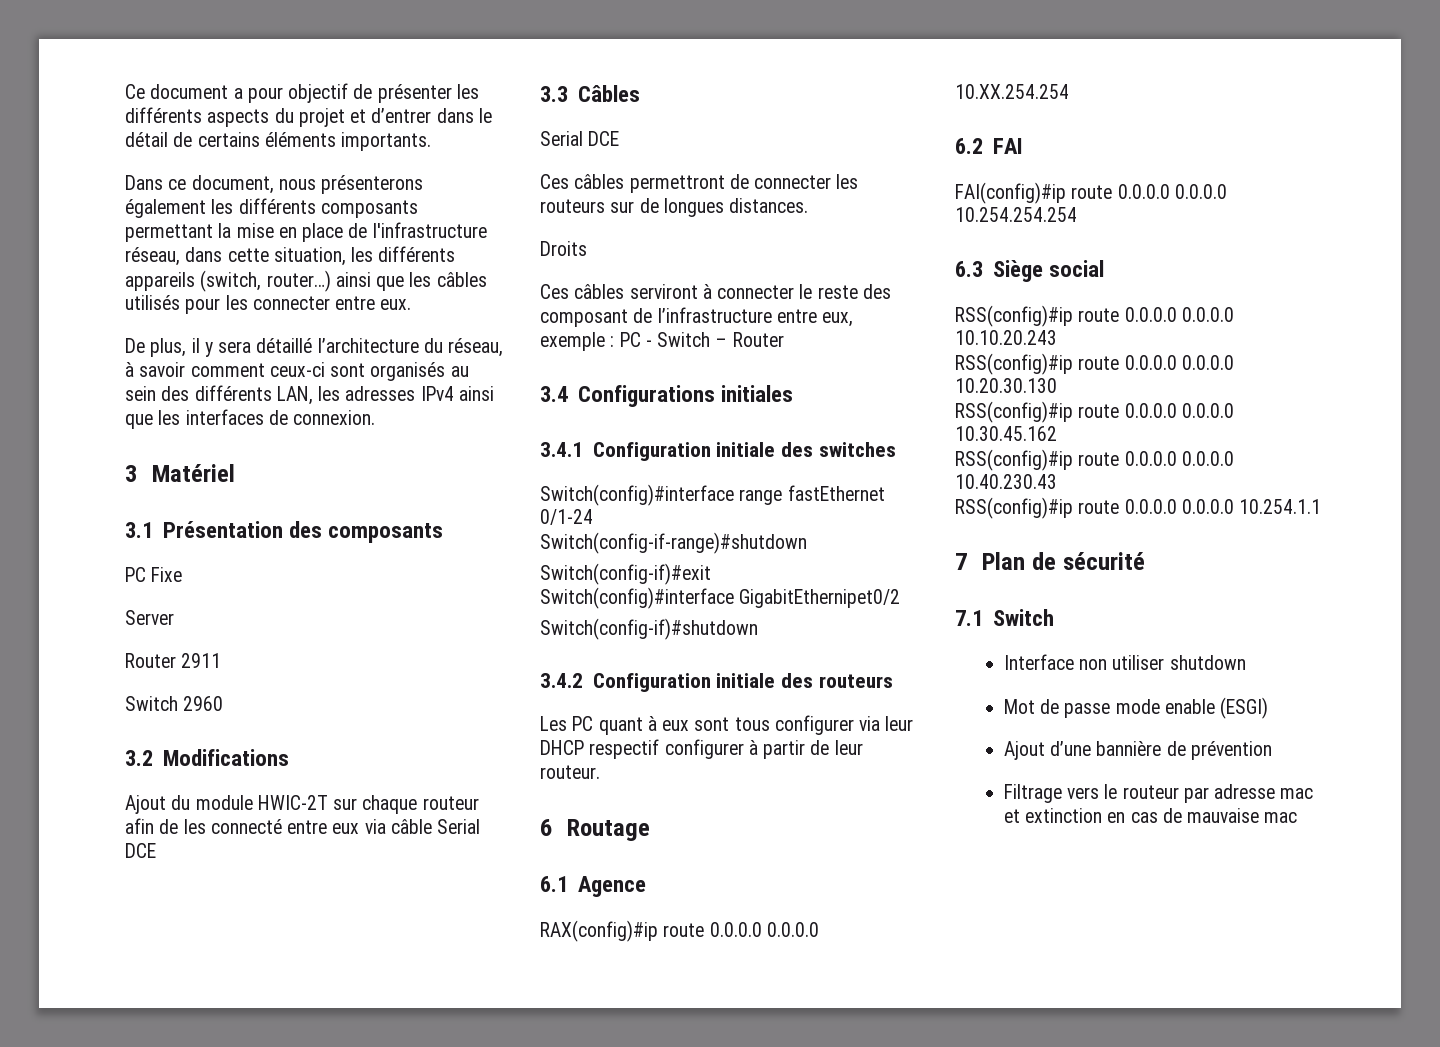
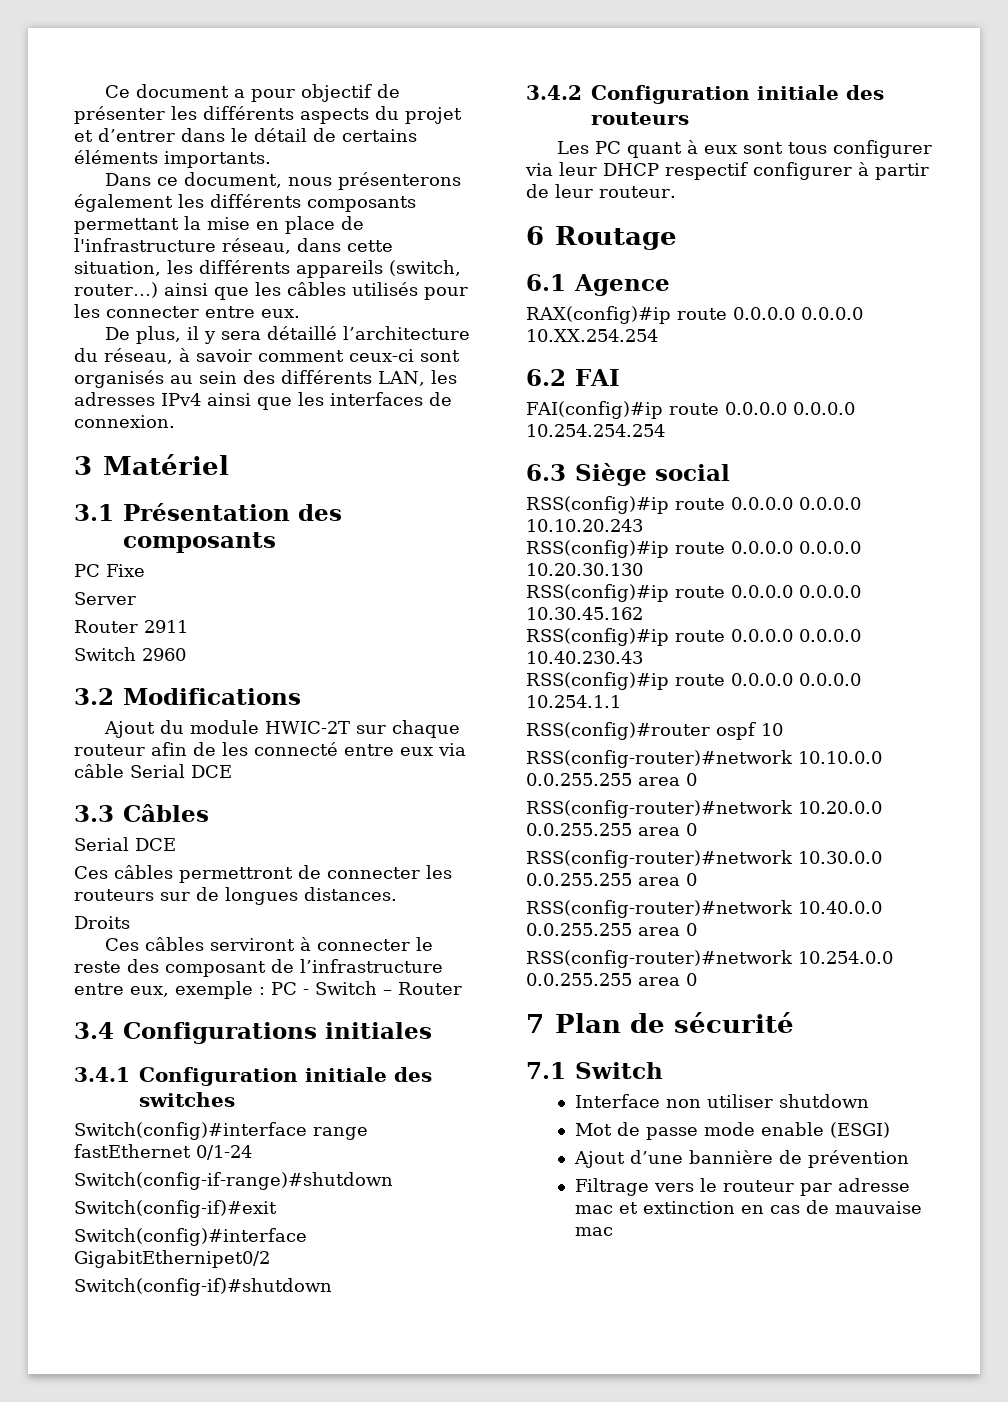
(1322, 506) none -> [526,722,783,740] [526,750,882,768] [526,773,697,786] [526,800,882,818] [526,823,697,836] [526,850,882,868] [526,873,697,886] [526,900,882,918] [526,923,697,936] [526,950,893,968] [526,973,697,986] // RSS(config)#router ospf 10 // RSS(config-router)#network 10.10.0.0 0.0.255.255 area 0 // RSS(config-router)#network 10.20.0.0 0.0.255.255 area 0 // RSS(config-router)#network 10.30.0.0 0.0.255.255 area 0 // RSS(config-router)#network 10.40.0.0 0.0.255.255 area 0 // RSS(config-router)#network 10.254.0.0 0.0.255.255 area 0

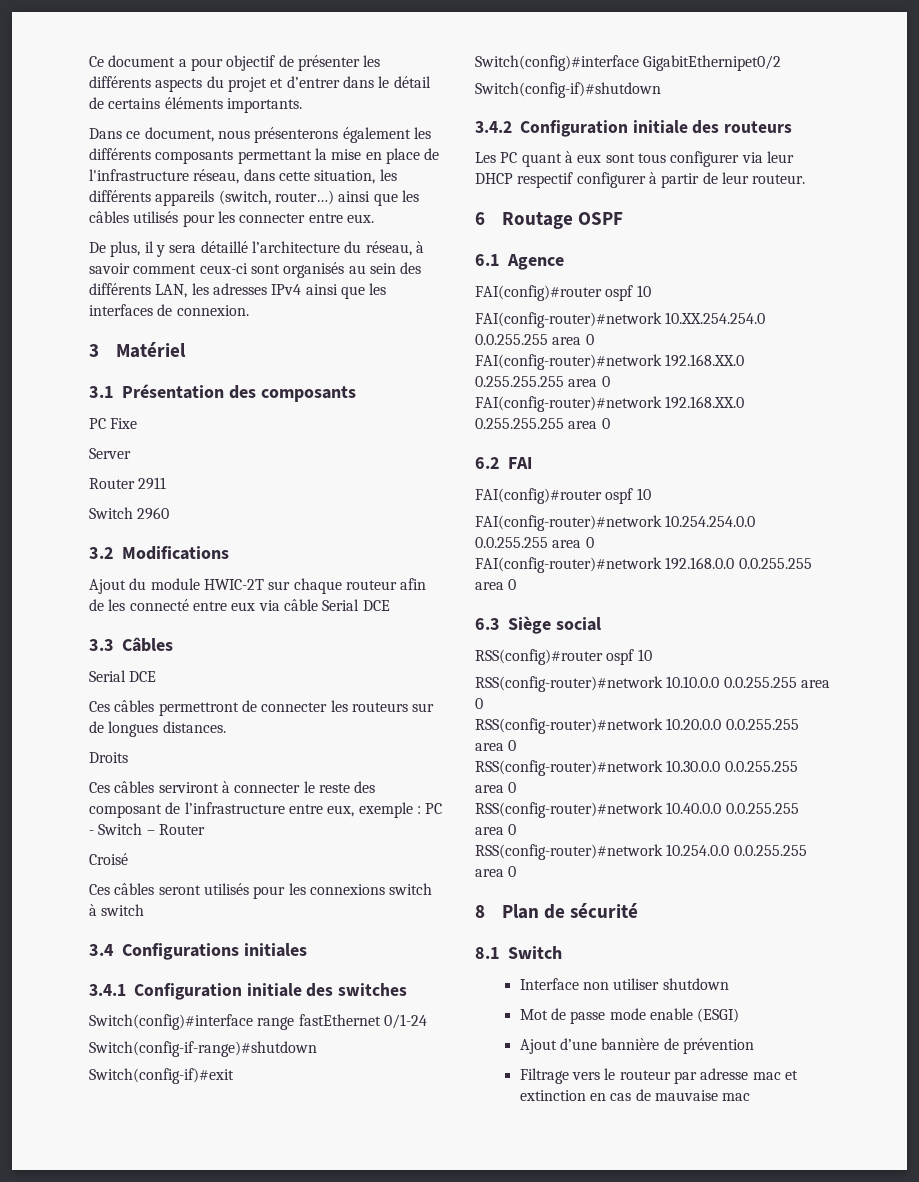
(462, 988) none -> [89,853,128,865] [89,883,433,899] [89,904,145,916] // Croisé // Ces câbles seront utilisés pour les connexions switch à switch
(677, 238) none -> [578,212,624,225] OSPF
[526,306,863,324] [526,329,658,342] [526,369,620,386] [526,401,855,419] [526,424,665,437] [526,463,730,486] [526,496,861,514] [526,519,643,532] [526,540,861,558] [526,563,643,576] [526,584,861,602] [526,607,643,620] [526,628,861,646] [526,651,643,664] [526,672,861,690] [526,695,621,708] RAX(config)#ip route 0.0.0.0 0.0.0.0 10.XX.254.254 // 6.2 FAI // FAI(config)#ip route 0.0.0.0 0.0.0.0 10.254.254.254 // 6.3 Siège social // RSS(config)#ip route 0.0.0.0 0.0.0.0 10.10.20.243 // RSS(config)#ip route 0.0.0.0 0.0.0.0 10.20.30.130 // RSS(config)#ip route 0.0.0.0 0.0.0.0 10.30.45.162 // RSS(config)#ip route 0.0.0.0 0.0.0.0 10.40.230.43 // RSS(config)#ip route 0.0.0.0 0.0.0.0 10.254.1.1 -> [475,285,651,301] [475,312,766,328] [475,334,594,345] [475,354,745,370] [475,376,610,387] [475,396,745,412] [475,418,610,429] [475,457,532,469] [475,488,651,504] [475,515,756,531] [475,537,594,548] [475,557,812,573] [475,579,517,590] [475,616,601,634] FAI(config)#router ospf 10 // FAI(config-router)#network 10.XX.254.254.0 0.0.255.255 area 0 // FAI(config-router)#network 192.168.XX.0 0.255.255.255 area 0 // FAI(config-router)#network 192.168.XX.0 0.255.255.255 area 0 // 6.2 FAI // FAI(config)#router ospf 10 // FAI(config-router)#network 10.254.254.0.0 0.0.255.255 area 0 // FAI(config-router)#network 192.168.0.0 0.0.255.255 area 0 // 6.3 Siège social
[526,1014,544,1033] 7 -> [475,905,485,918] 8
[526,1062,566,1079] 7.1 -> [475,947,500,959] 8.1

